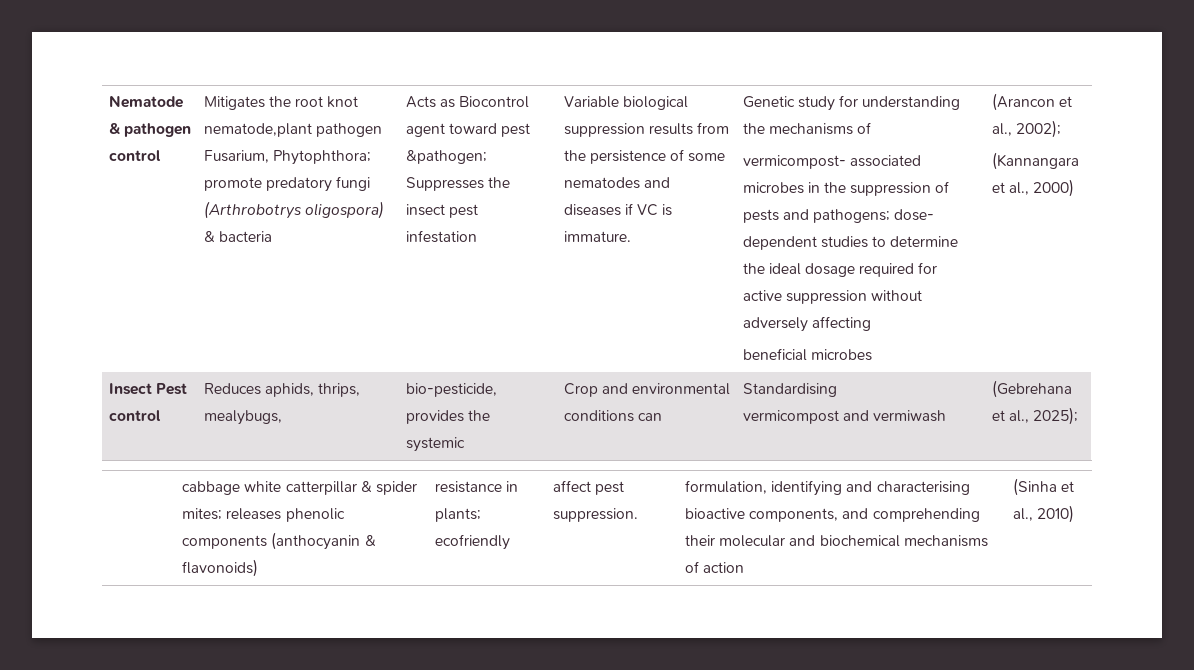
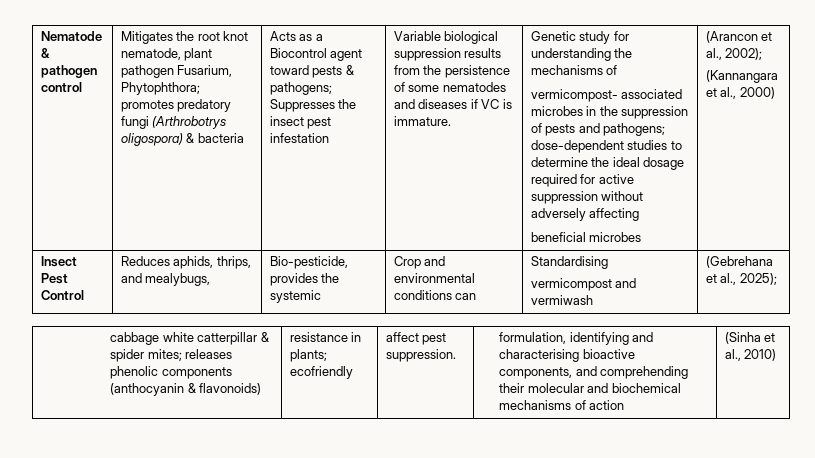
[203,123,312,137] nematode,plant -> [120,48,213,61] nematode, plant
[203,177,262,191] promote -> [120,100,174,112] promotes
(455, 103) none -> [315,34,323,41] a
[501,123,531,137] [405,150,487,164] pest &pathogen; -> [312,65,354,78] [269,82,332,95] pests & pathogens;
[894,209,935,221] [742,236,817,250] dose- dependent -> [530,140,624,153] dose-dependent
[108,410,161,421] control -> [40,290,84,300] Control
(361, 390) none -> [120,273,142,283] and
[405,383,497,397] bio-pesticide, -> [269,256,348,269] Bio-pesticide,

